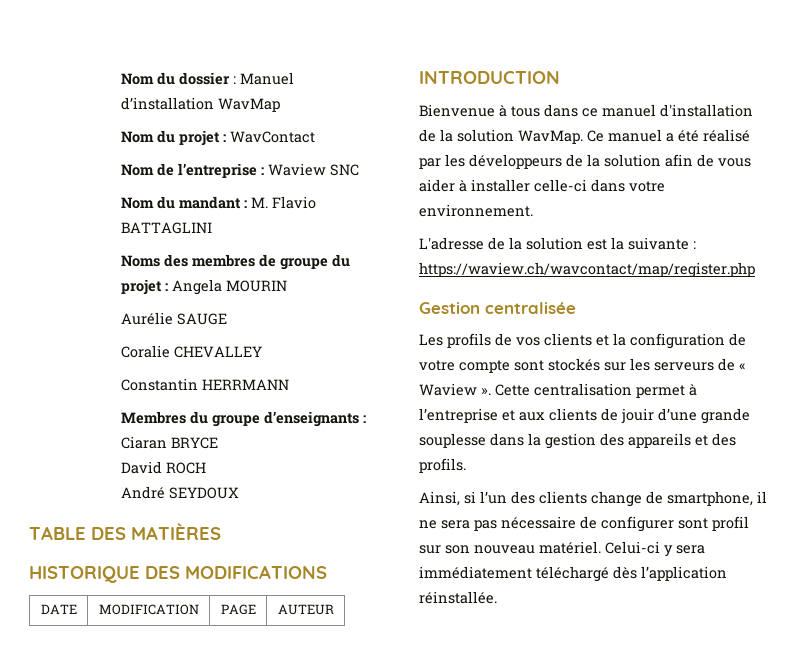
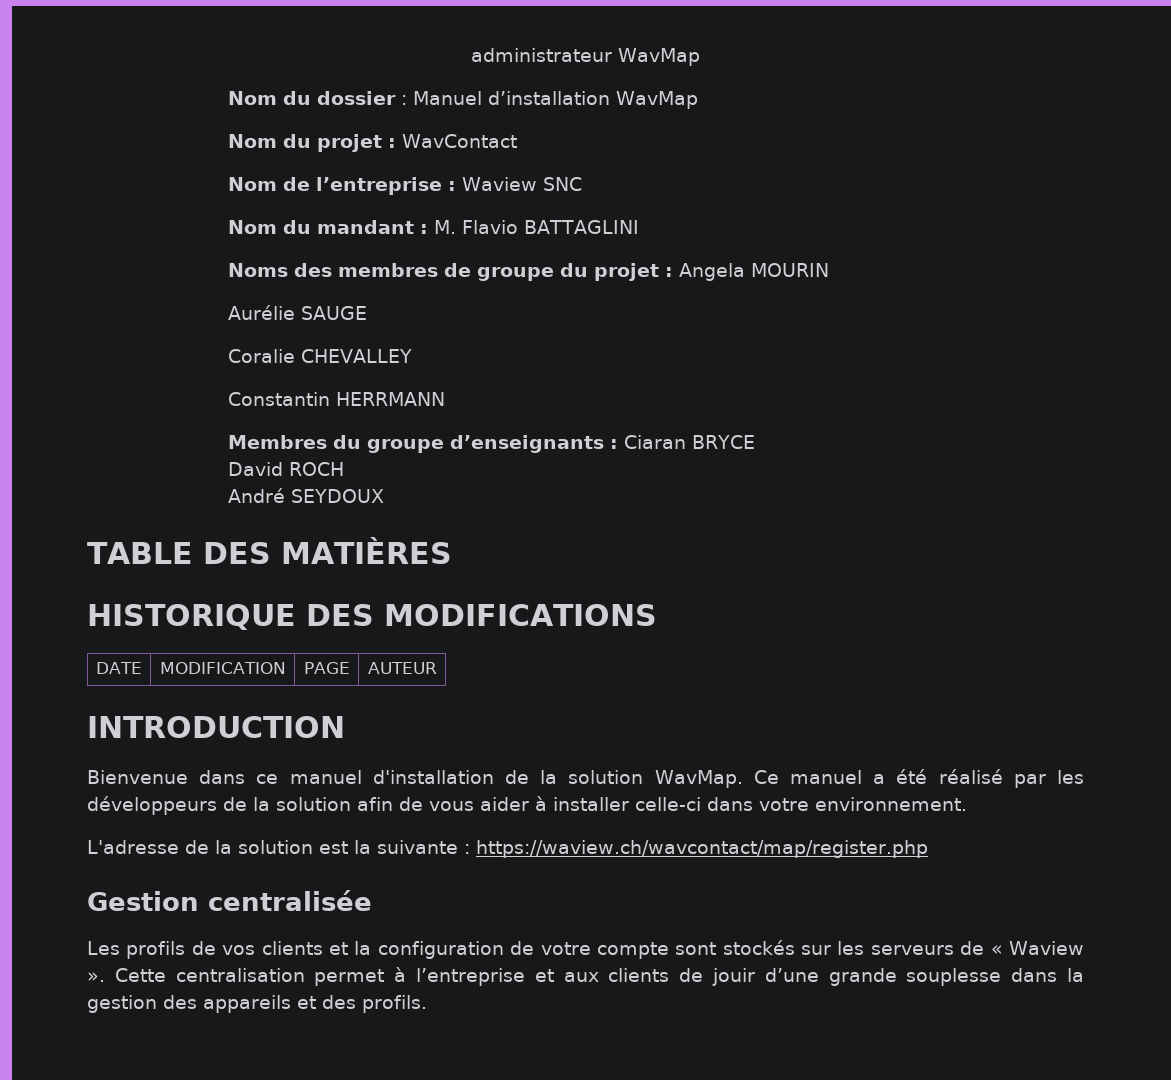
(120, 79) none -> [471,48,701,66] administrateur WavMap //
[499,105,540,117] à tous -> (188, 777) none
[419,491,767,507] [419,516,749,532] [419,541,705,557] [419,566,727,582] [419,591,497,604] // Ainsi, si l’un des clients change de smartphone, il ne sera pas nécessaire de configurer sont profil sur son nouveau matériel. Celui-ci y sera immédiatement téléchargé dès l’application réinstallée. -> (427, 1004) none

